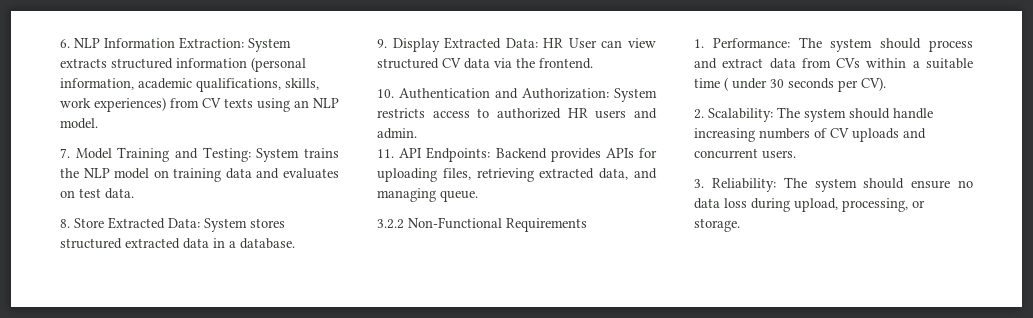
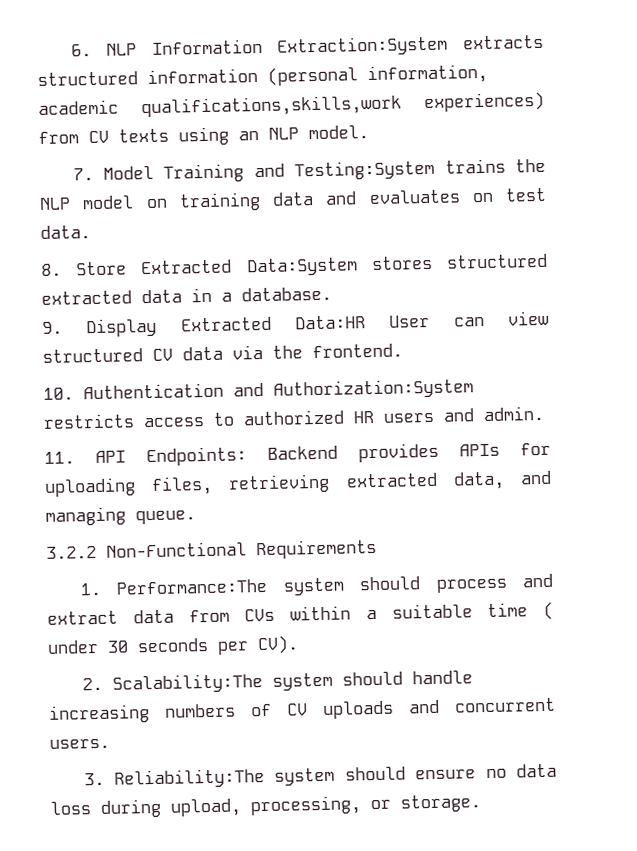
[179,37,291,52] Extraction: System -> [277,35,449,57] Extraction:System
[196,78,319,92] [60,98,91,108] qualifications, skills, work -> [141,94,402,118] qualifications,skills,work
[202,147,300,162] Testing: System -> [294,159,436,181] Testing:System
[168,218,247,232] Data: System -> [246,257,358,277] Data:System
[505,38,564,48] Data: HR -> [295,315,366,330] Data:HR
[522,88,657,102] Authorization: System -> [273,378,474,400] Authorization:System
[712,37,822,48] Performance: The -> [116,578,268,595] Performance:The
[708,107,800,122] Scalability: The -> [111,673,263,694] Scalability:The
[711,177,807,192] Reliability: The -> [114,768,266,789] Reliability:The

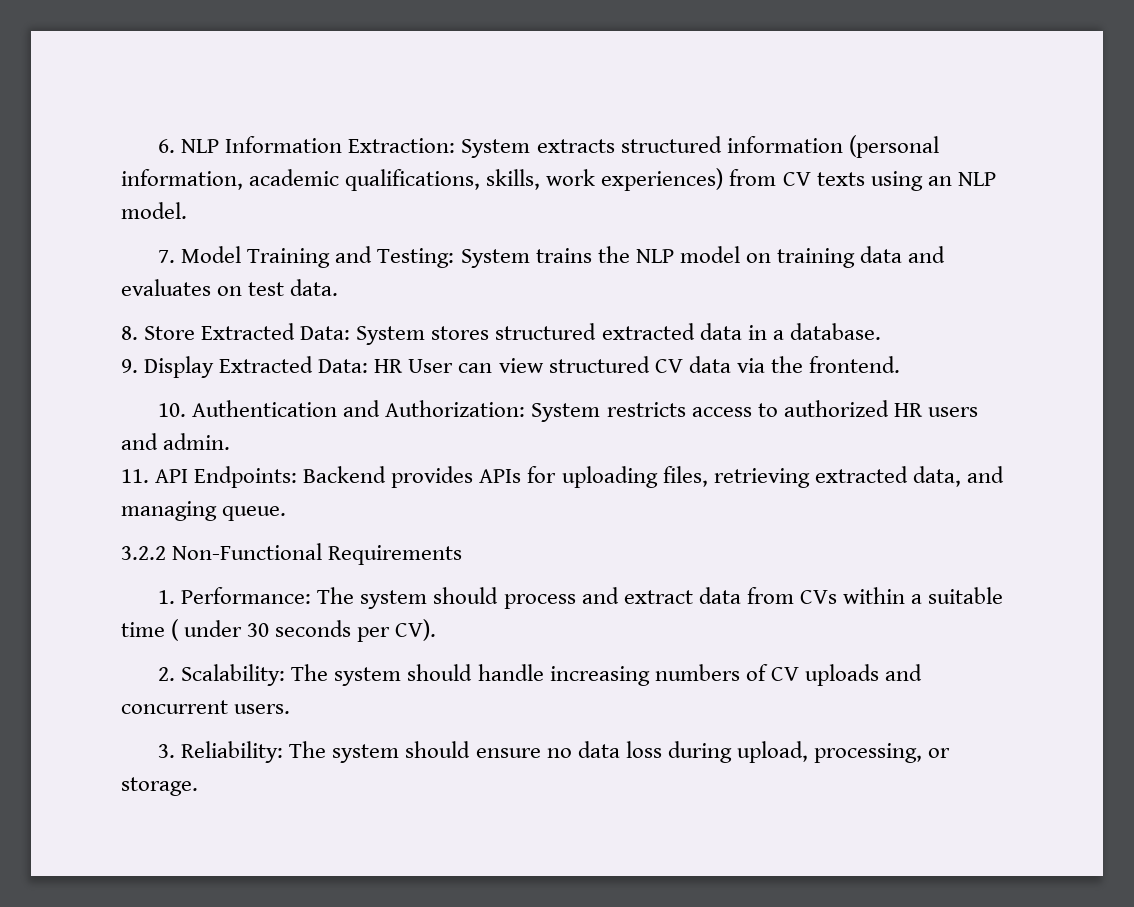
[277,35,449,57] Extraction:System -> [348,138,531,158] Extraction: System
[141,94,402,118] qualifications,skills,work -> [345,169,596,191] qualifications, skills, work
[294,159,436,181] Testing:System -> [377,248,530,268] Testing: System
[246,257,358,277] Data:System -> [300,326,426,345] Data: System
[295,315,366,330] Data:HR -> [318,359,404,373] Data: HR
[273,378,474,400] Authorization:System -> [385,400,601,422] Authorization: System
[116,578,268,595] Performance:The -> [181,587,355,604] Performance: The
[111,673,263,694] Scalability:The -> [181,664,329,686] Scalability: The
[114,768,266,789] Reliability:The -> [181,741,327,763] Reliability: The

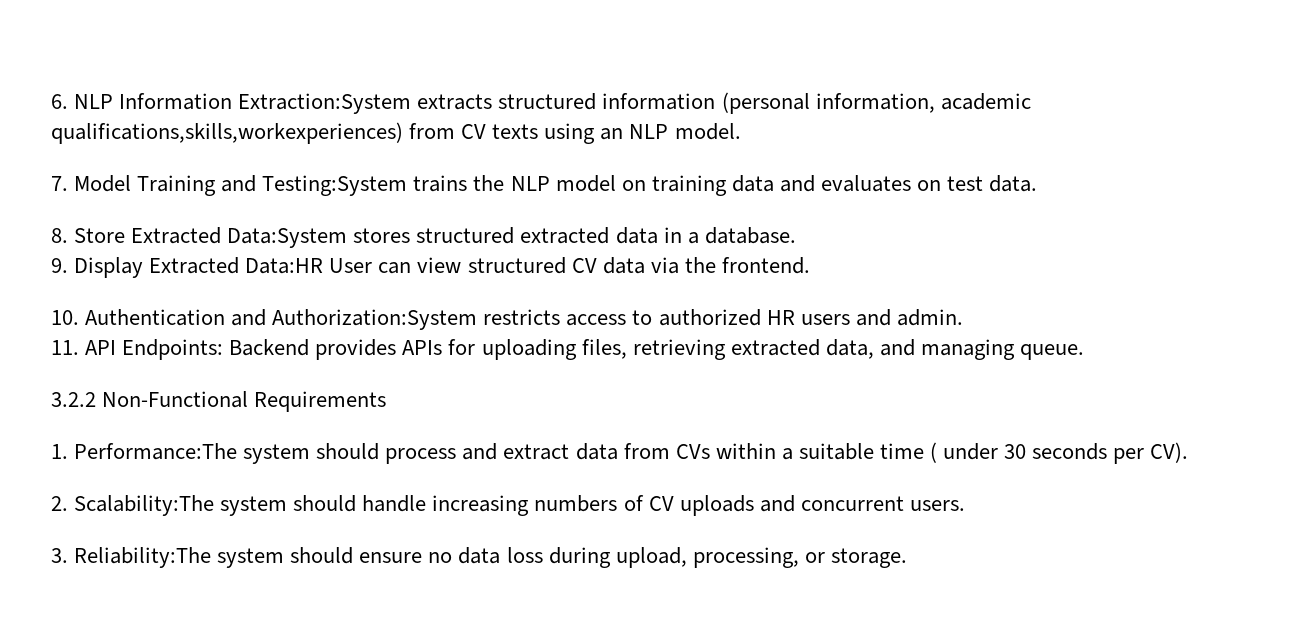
[348,138,531,158] Extraction: System -> [238,93,412,114] Extraction:System
[345,168,724,191] qualifications, skills, work experiences) -> [51,122,403,144] qualifications,skills,workexperiences)
[377,248,530,268] Testing: System -> [262,175,408,196] Testing:System
[300,326,426,345] Data: System -> [227,228,348,248] Data:System
[318,359,404,373] Data: HR -> [245,258,324,274] Data:HR
[385,400,601,422] Authorization: System -> [272,309,478,330] Authorization:System
[181,587,355,604] Performance: The -> [74,443,238,460] Performance:The
[181,664,329,686] Scalability: The -> [74,495,215,516] Scalability:The
[181,741,327,763] Reliability: The -> [74,547,212,568] Reliability:The

